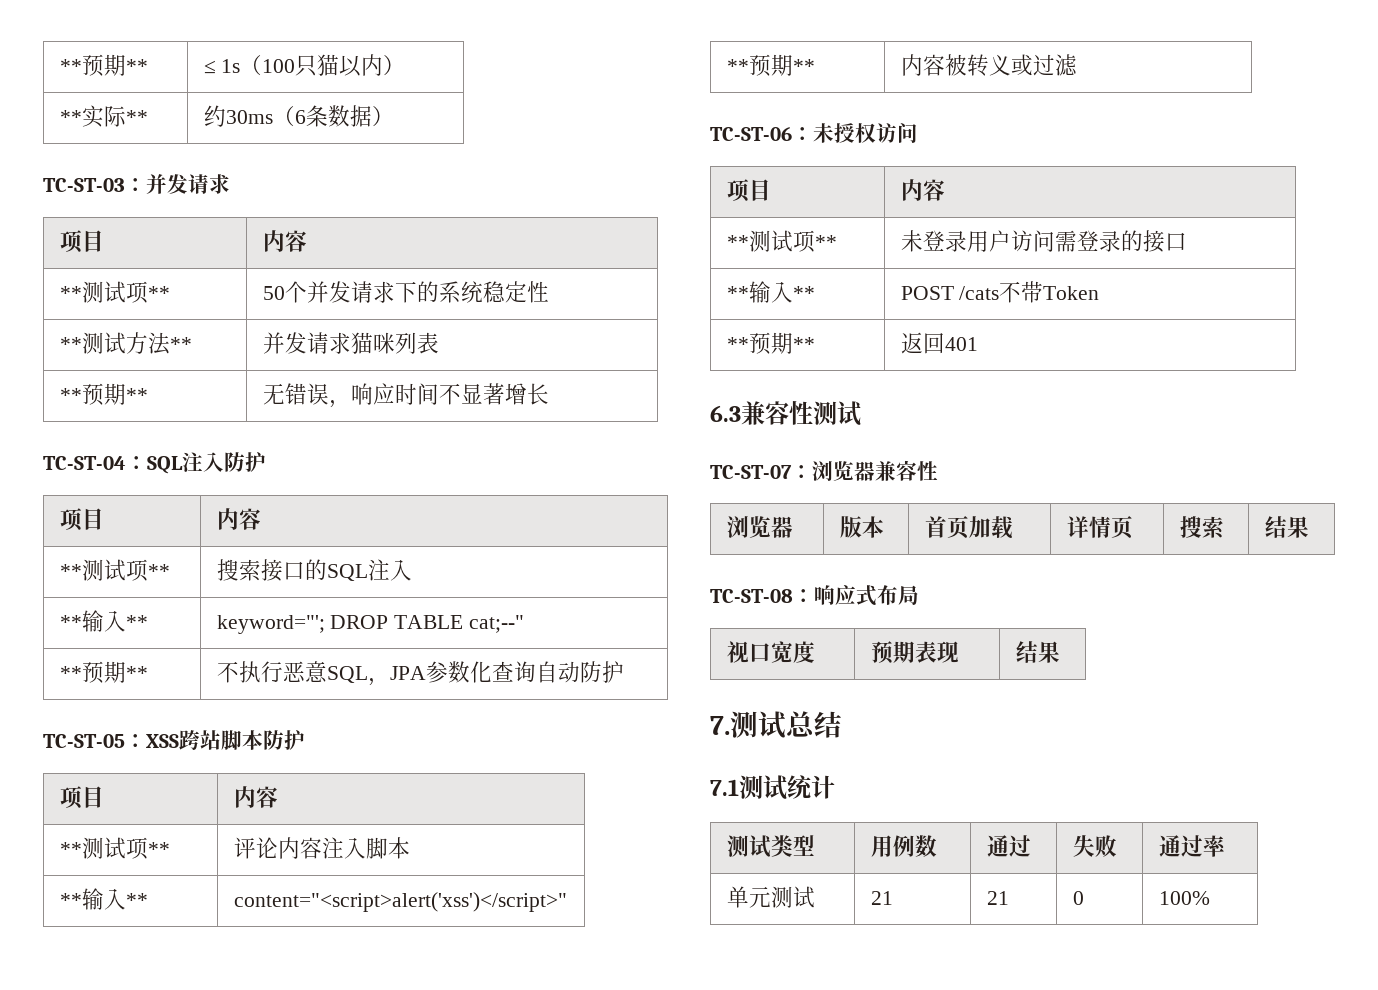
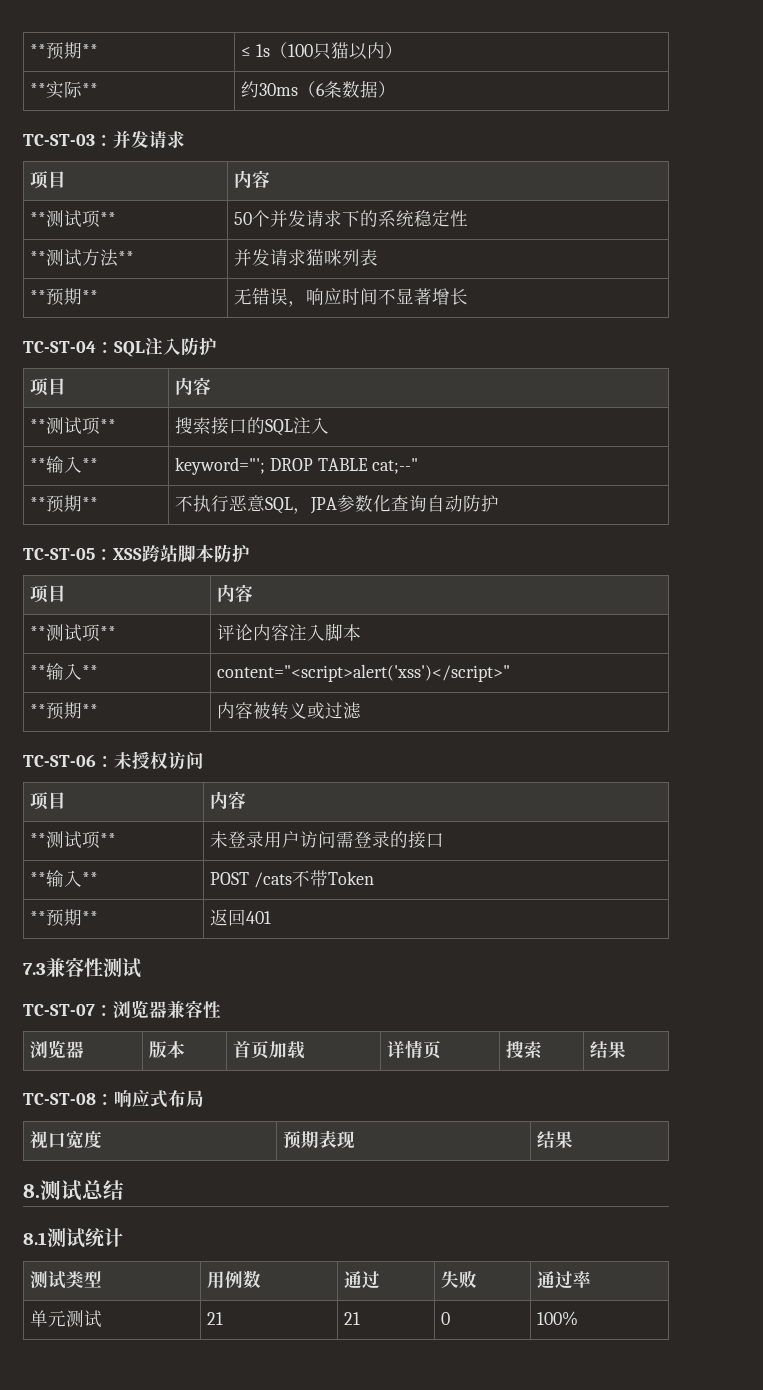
[710,405,741,422] 6.3 -> [23,963,46,975] 7.3
[710,716,730,735] 7. -> [23,1184,40,1198] 8.
[710,779,739,796] 7.1 -> [23,1232,47,1245] 8.1

